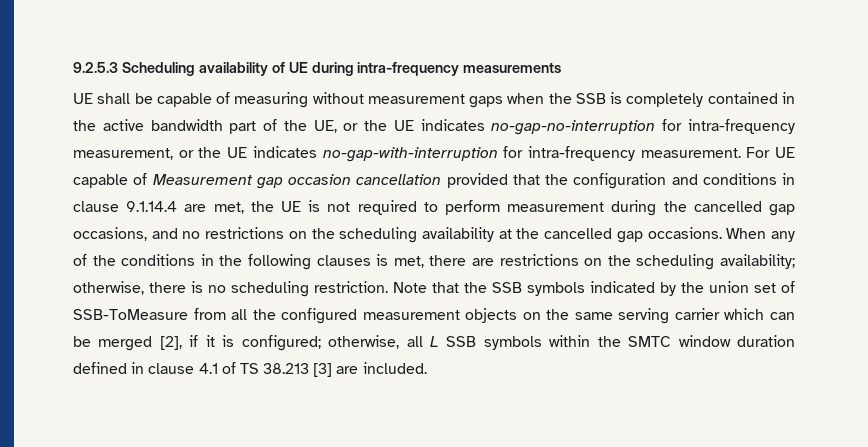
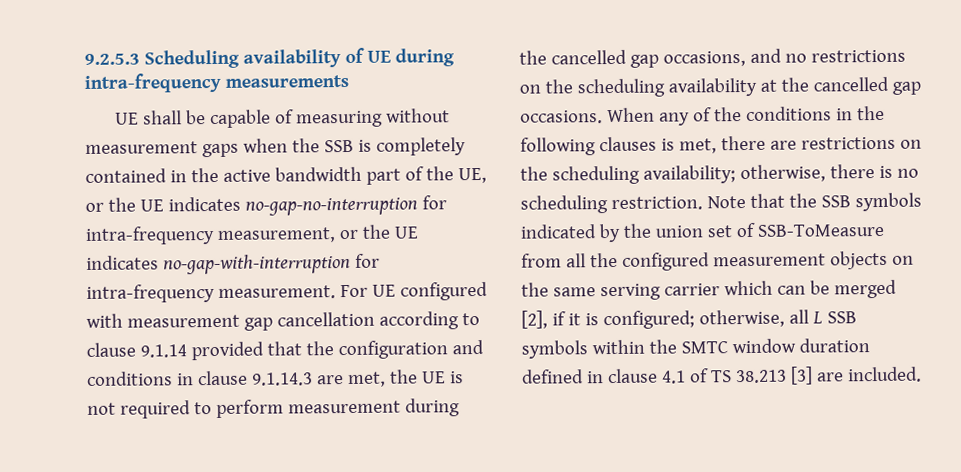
[73,173,442,189] capable of Measurement gap occasion cancellation -> [399,281,488,301] [86,311,480,331] [86,342,187,358] configured with measurement gap cancellation according to clause 9.1.14
[126,201,178,212] 9.1.14.4 -> [251,372,313,386] 9.1.14.3

